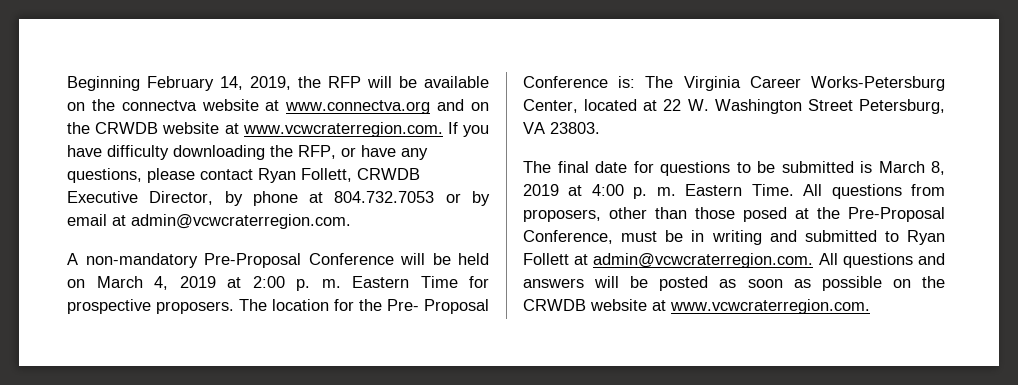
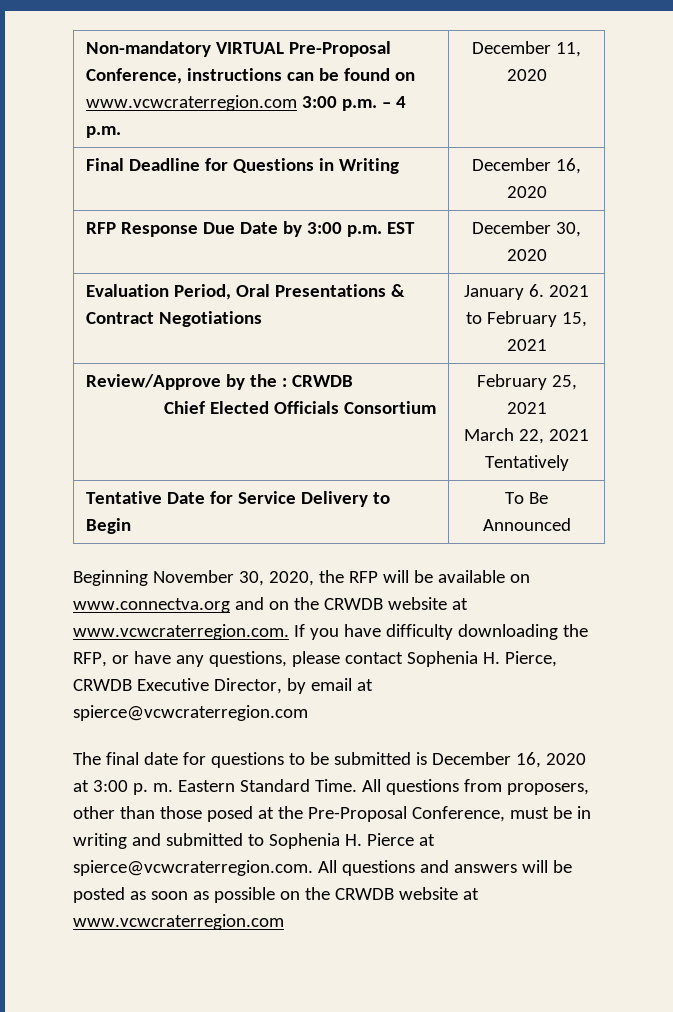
[67,76,291,91] Beginning February 14, 2019, -> [86,41,392,57] [86,68,416,84] [86,95,407,111] [86,126,122,138] [472,41,581,57] [506,69,547,81] [86,158,400,174] [472,158,581,174] [506,186,547,198] [86,221,416,237] [472,221,581,237] [506,249,547,261] [86,284,406,300] [86,311,263,327] [464,284,589,300] [466,311,587,327] [506,339,547,351] [86,374,354,390] [163,401,436,414] [476,374,577,390] [506,402,547,414] [464,428,589,444] [484,455,569,471] [86,491,391,507] [86,518,132,534] [505,492,548,504] [482,518,571,531] [73,570,314,586] Non-mandatory VIRTUAL Pre-Proposal Conference, instructions can be found on www.vcwcraterregion.com 3:00 p.m. – 4 p.m. | December 11, 2020 // Final Deadline for Questions in Writing | December 16, 2020 // RFP Response Due Date by 3:00 p.m. EST | December 30, 2020 // Evaluation Period, Oral Presentations & Contract Negotiations | January 6. 2021 to February 15, 2021 // Review/Approve by the : CRWDB // Chief Elected Officials Consortium | February 25, 2021 // March 22, 2021 Tentatively // Tentative Date for Service Delivery to Begin | To Be Announced // Beginning November 30, 2020,
[91,99,280,111] the connectva website at -> (530, 578) none
[258,168,352,183] Ryan Follett, -> [406,651,557,667] Sophenia H. Pierce,
[252,191,490,206] [67,214,351,229] [67,253,489,268] [67,276,489,291] [67,299,489,314] [523,76,945,91] [523,99,945,114] [523,122,600,134] phone at 804.732.7053 or by email at admin@vcwcraterregion.com. // A non-mandatory Pre-Proposal Conference will be held on March 4, 2019 at 2:00 p. m. Eastern Time for prospective proposers. The location for the Pre- Proposal Conference is: The Virginia Career Works-Petersburg Center, located at 22 W. Washington Street Petersburg, VA 23803. -> [310,678,373,691] [73,705,308,721] email at spierce@vcwcraterregion.com
[878,161,945,175] [523,184,743,199] March 8, 2019 at 4:00 p. m. Eastern -> [431,752,586,768] [73,779,310,795] December 16, 2020 at 3:00 p. m. Eastern Standard
[907,230,945,245] [523,253,814,268] Ryan Follett at admin@vcwcraterregion.com. -> [268,833,435,849] [73,860,313,876] Sophenia H. Pierce at spierce@vcwcraterregion.com.
[670,299,870,314] www.vcwcraterregion.com. -> [73,914,284,930] www.vcwcraterregion.com

